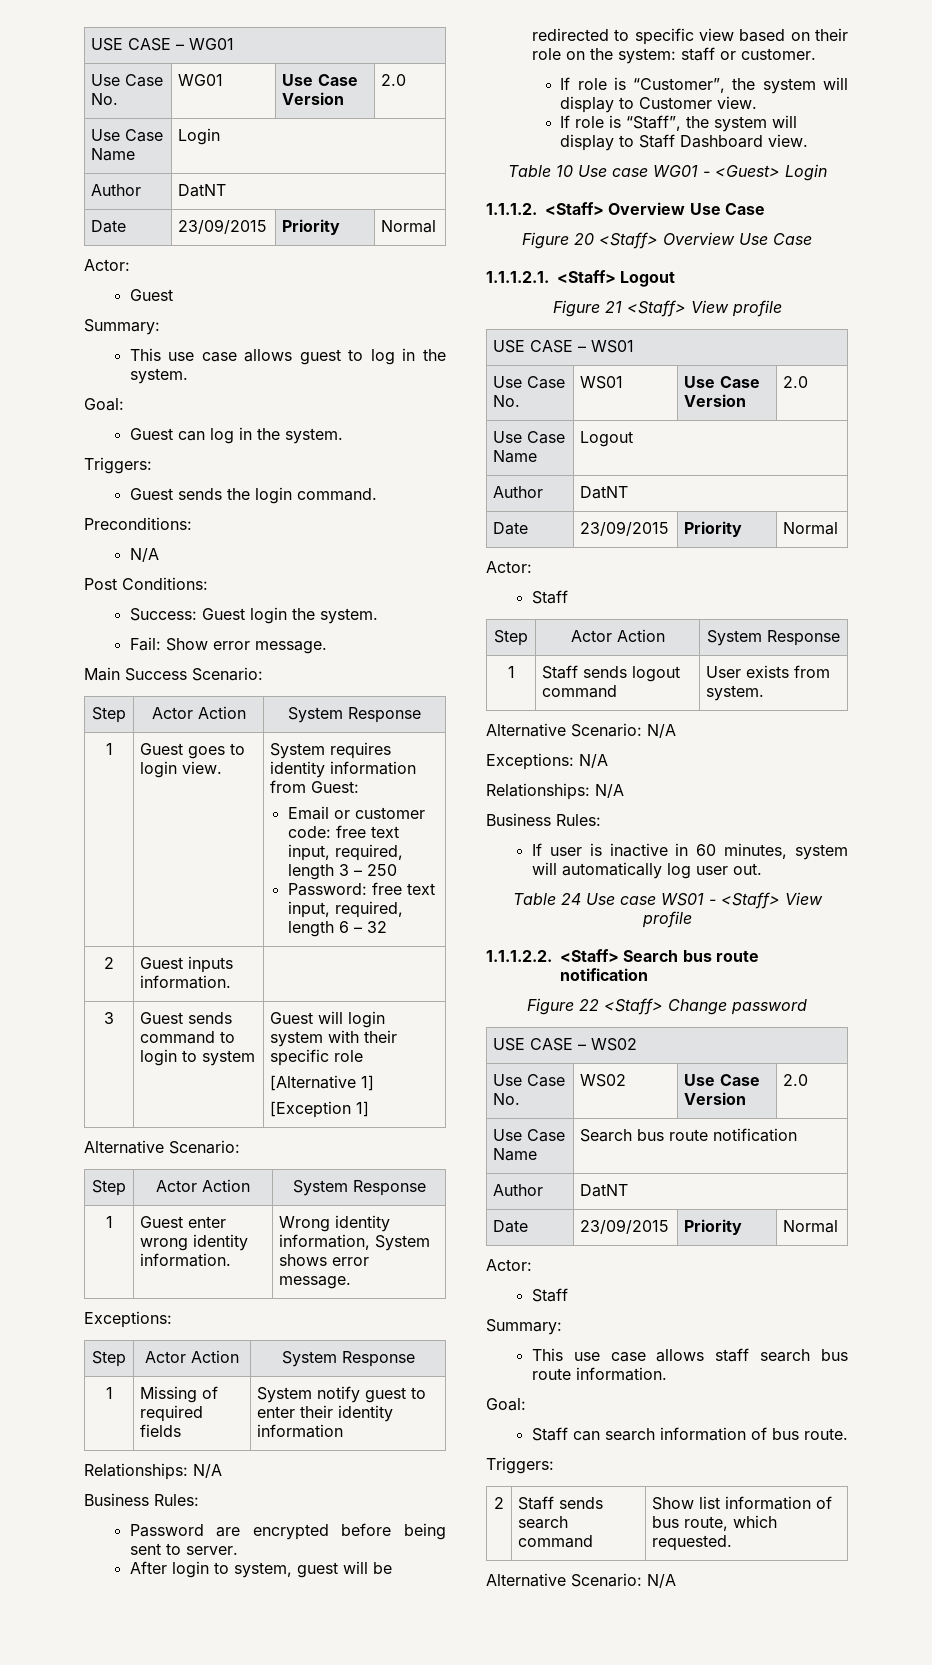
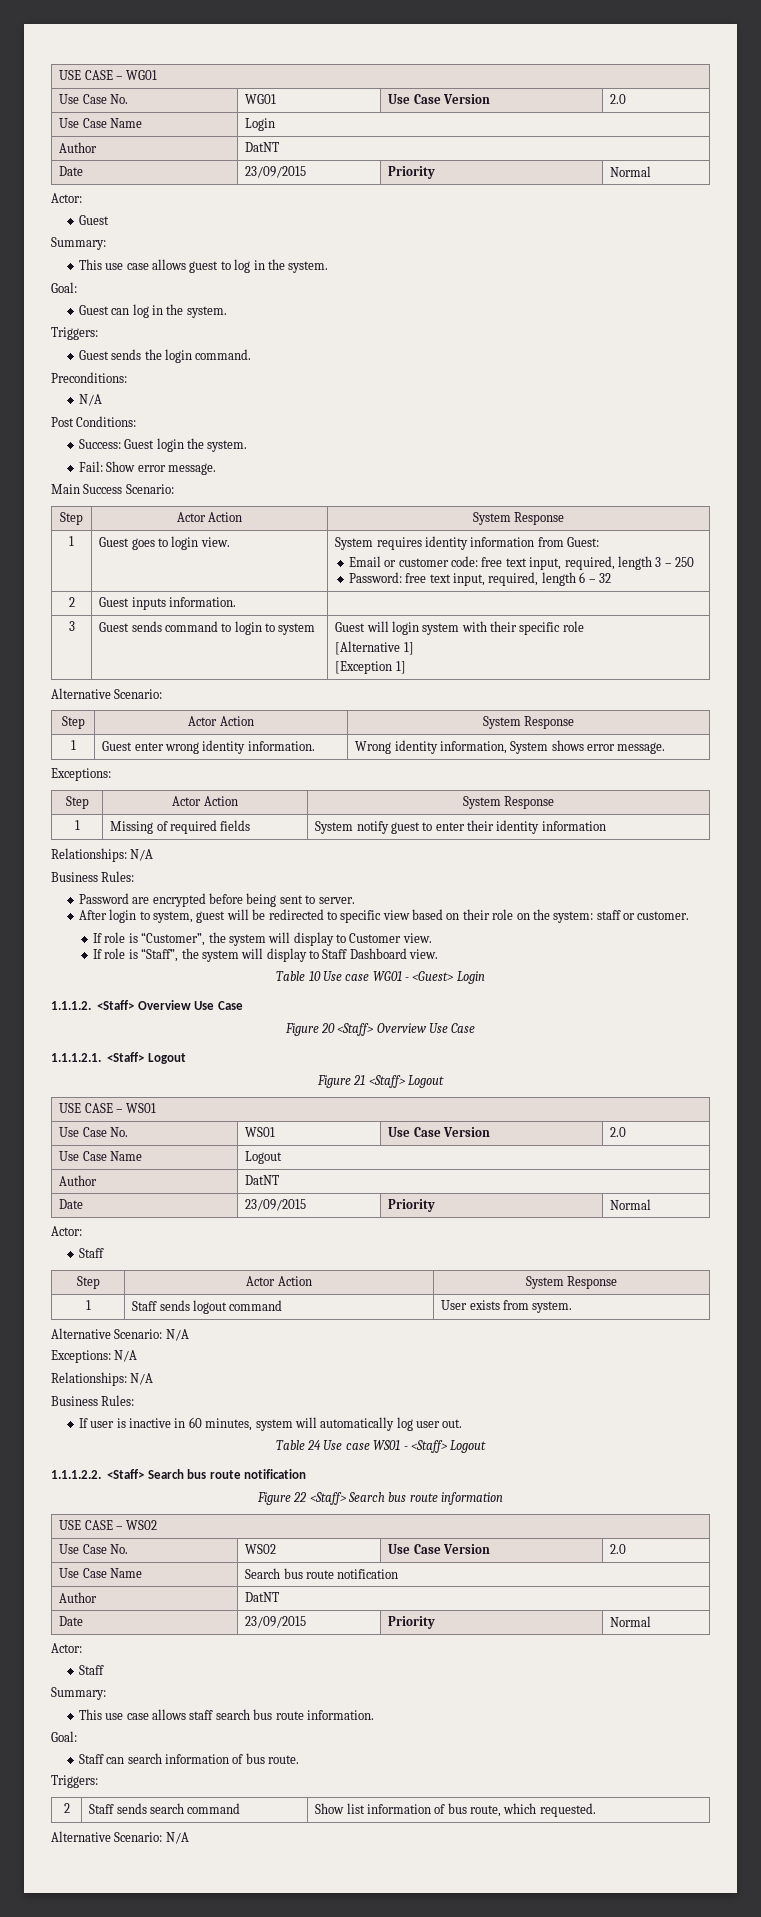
[690,300,782,317] View profile -> [408,1075,445,1088] Logout
[784,892,823,905] [641,911,692,928] View profile -> [450,1440,487,1453] Logout
[668,999,807,1015] Change password -> [348,1492,504,1505] Search bus route information

